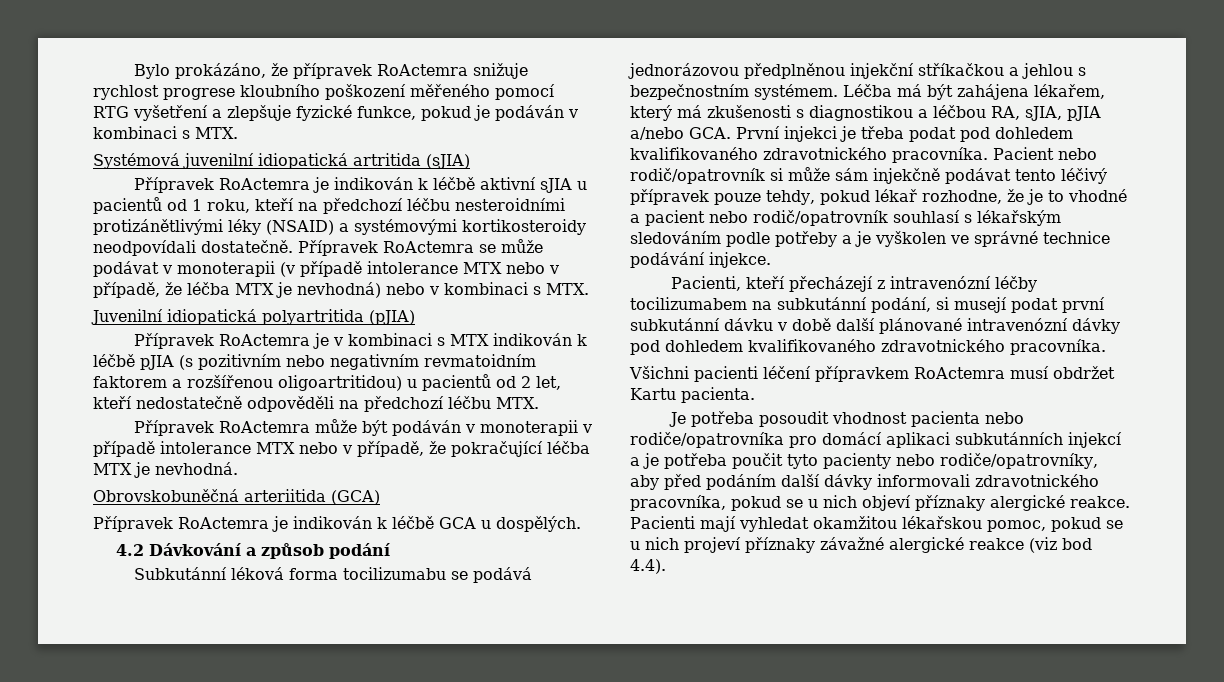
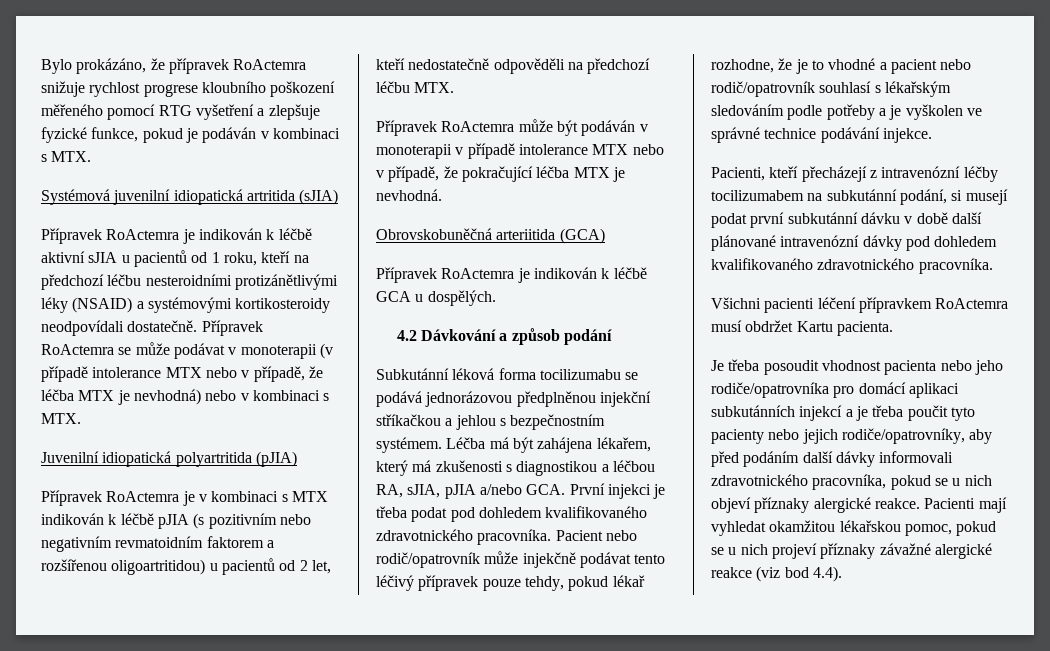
[770,167,868,181] si může sám -> [484,551,519,564] může
[691,411,755,427] potřeba -> [728,359,760,371] třeba
(1025, 418) none -> [974,360,1003,375] jeho
[664,453,727,469] potřeba -> [872,405,904,417] třeba
(935, 460) none -> [802,429,838,444] jejich

